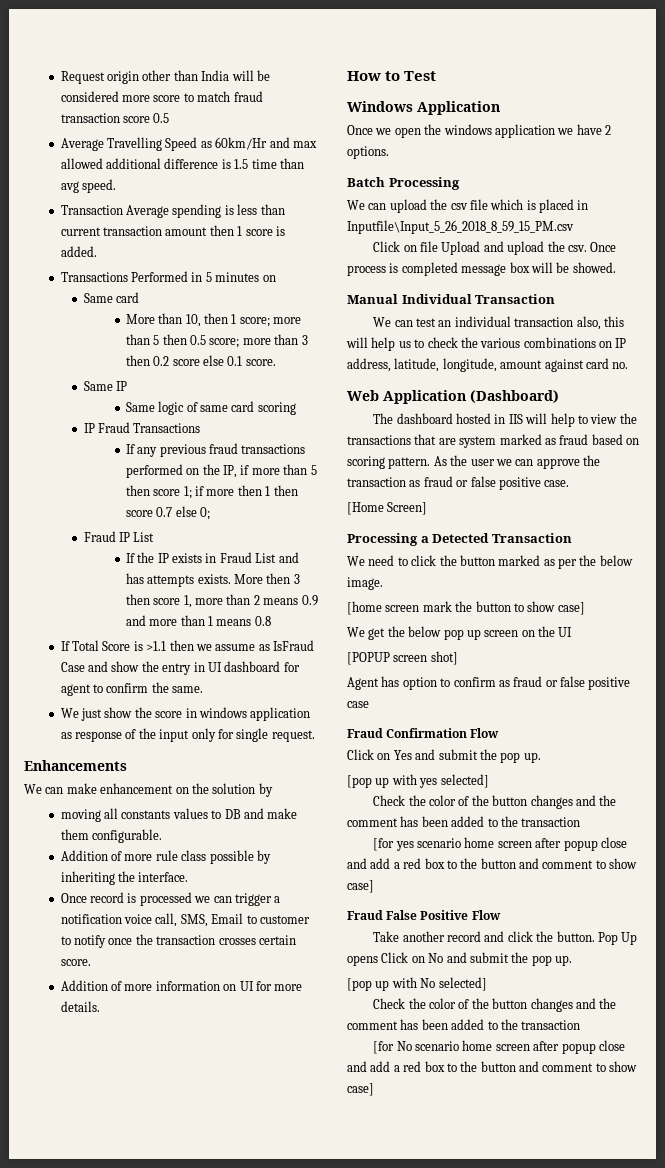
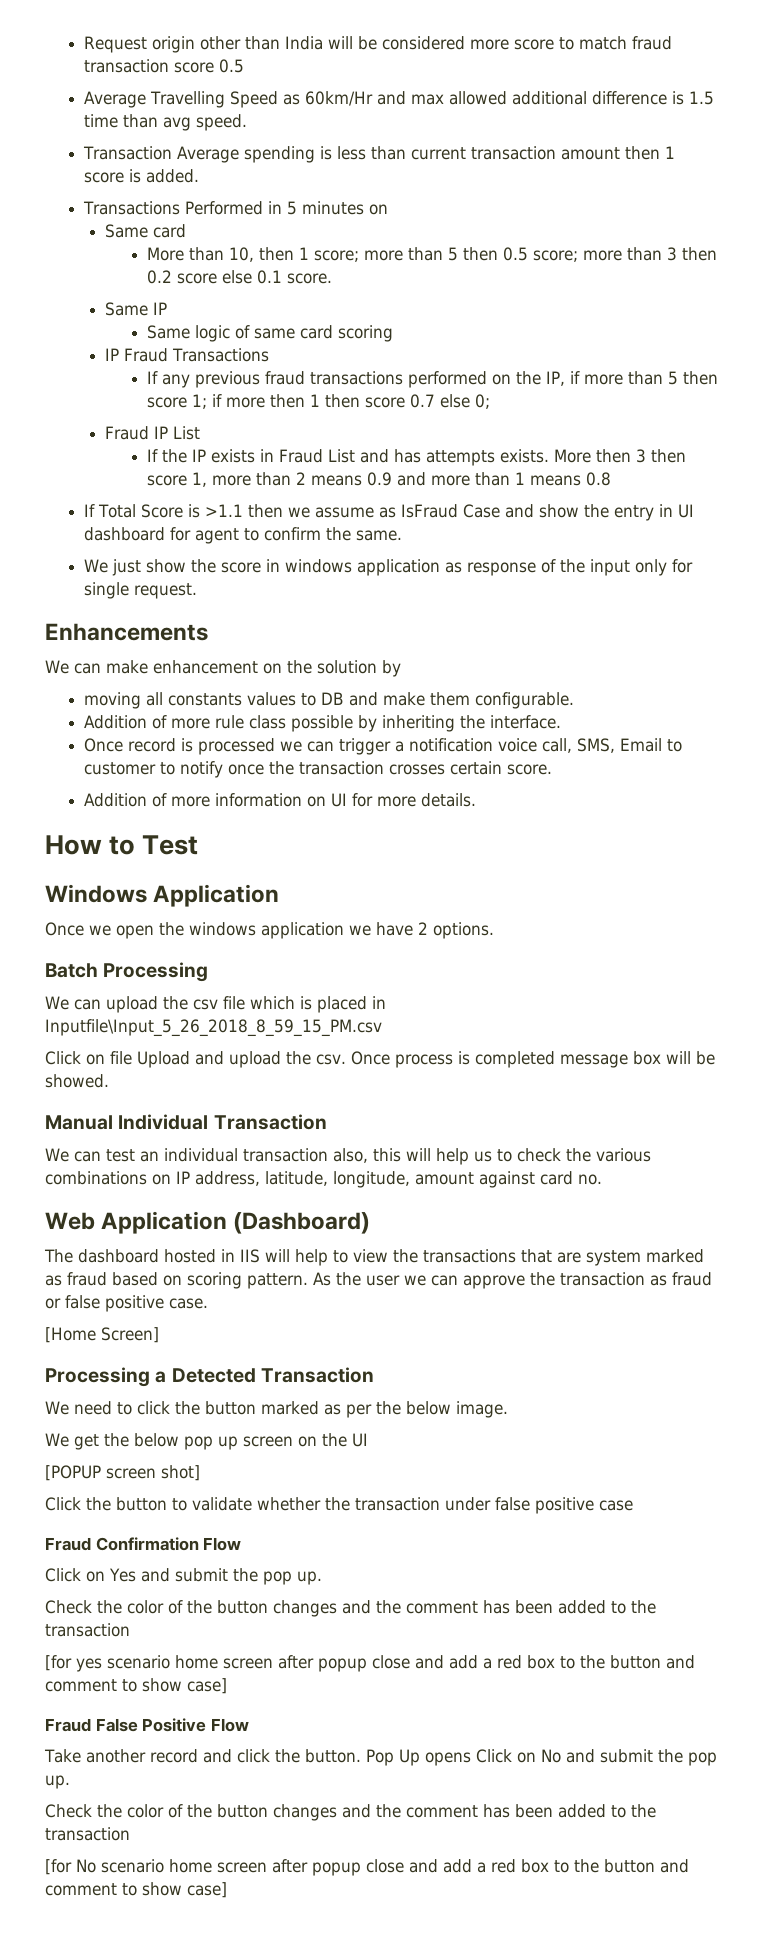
[347,601,585,615] // [home screen mark the button to show case] -> (508, 1409) none
[347,676,558,690] Agent has option to confirm as fraud or -> [45,1497,491,1511] Click the button to validate whether the transaction under
[347,774,489,788] // [pop up with yes selected] -> (322, 1578) none
[347,977,487,991] // [pop up with No selected] -> (70, 1782) none

